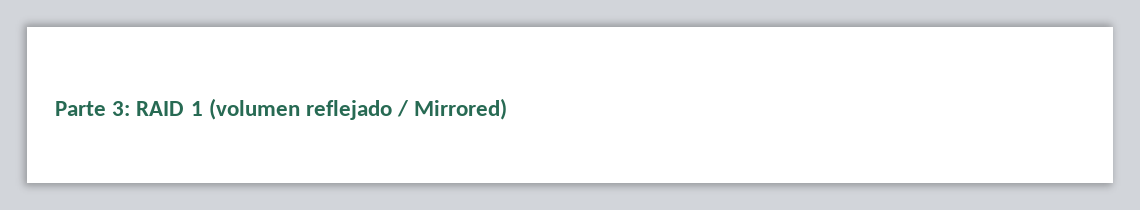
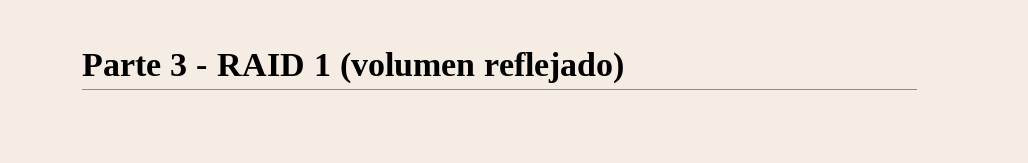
[112,101,131,116] 3: -> [170,54,208,76] 3 -
[306,98,508,120] reflejado / Mirrored) -> [484,52,625,84] reflejado)

